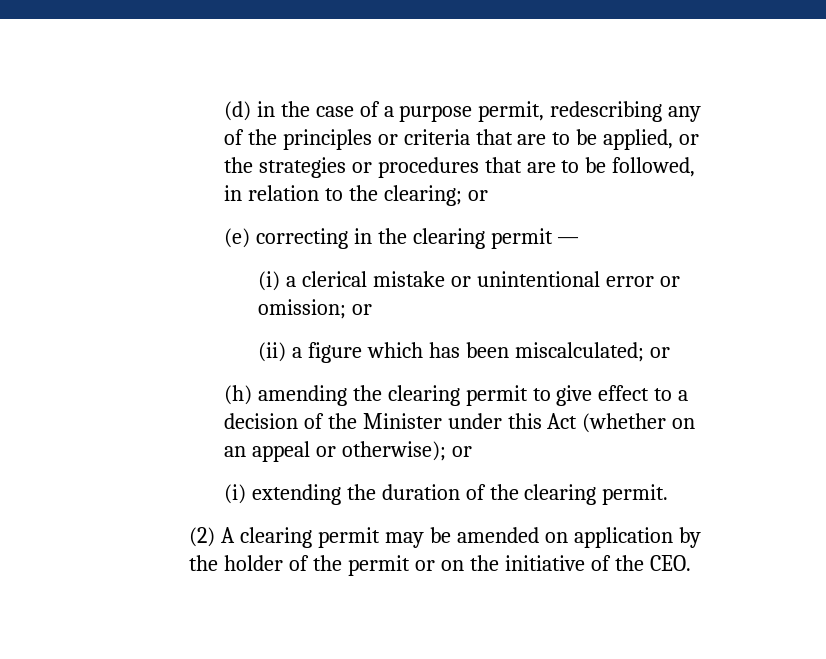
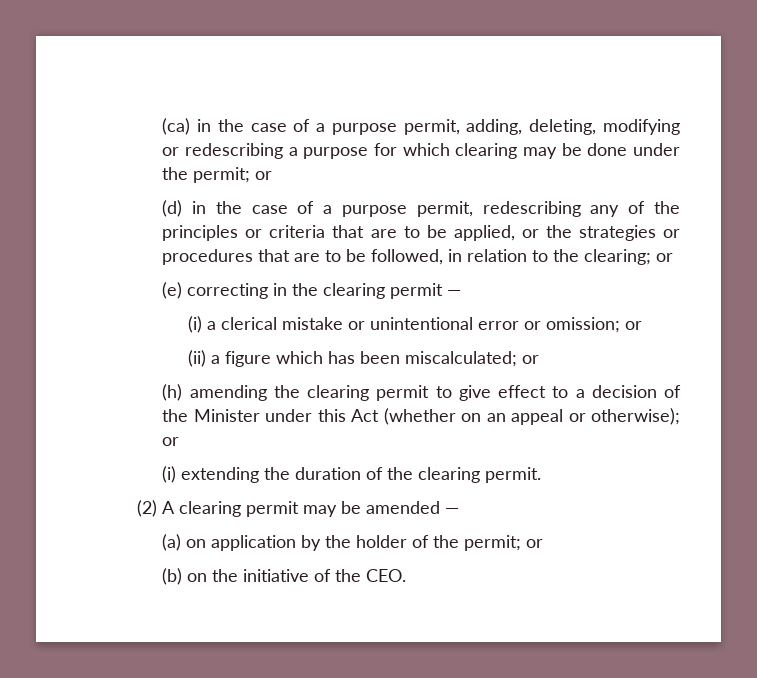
(223, 111) none -> [162,118,680,135] [162,143,680,159] [162,167,273,183] (ca) in the case of a purpose permit, adding, deleting, modifying or redescribing a purpose for which clearing may be done under the permit; or //
(539, 535) none -> [444,508,459,514] [162,534,182,551] — // (a)
[347,555,435,576] permit or -> [464,535,544,551] [162,568,183,585] permit; or // (b)

